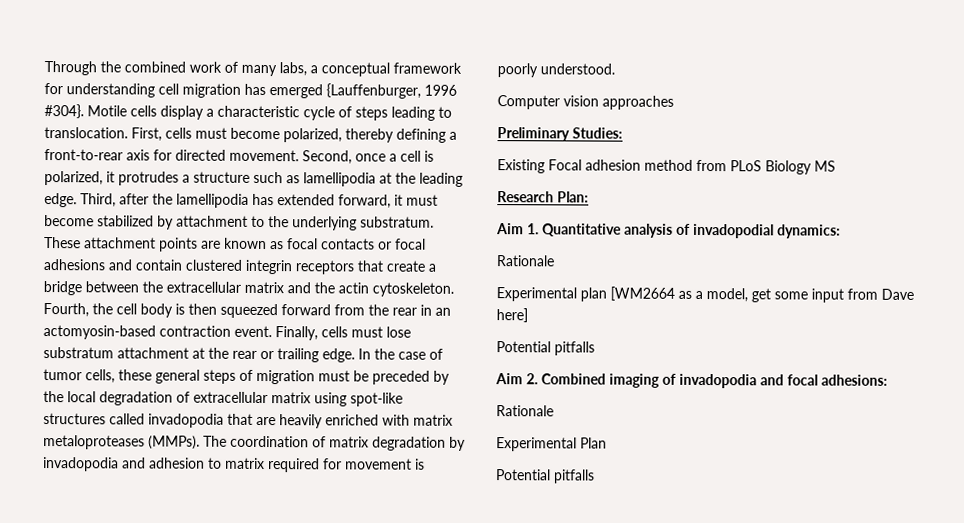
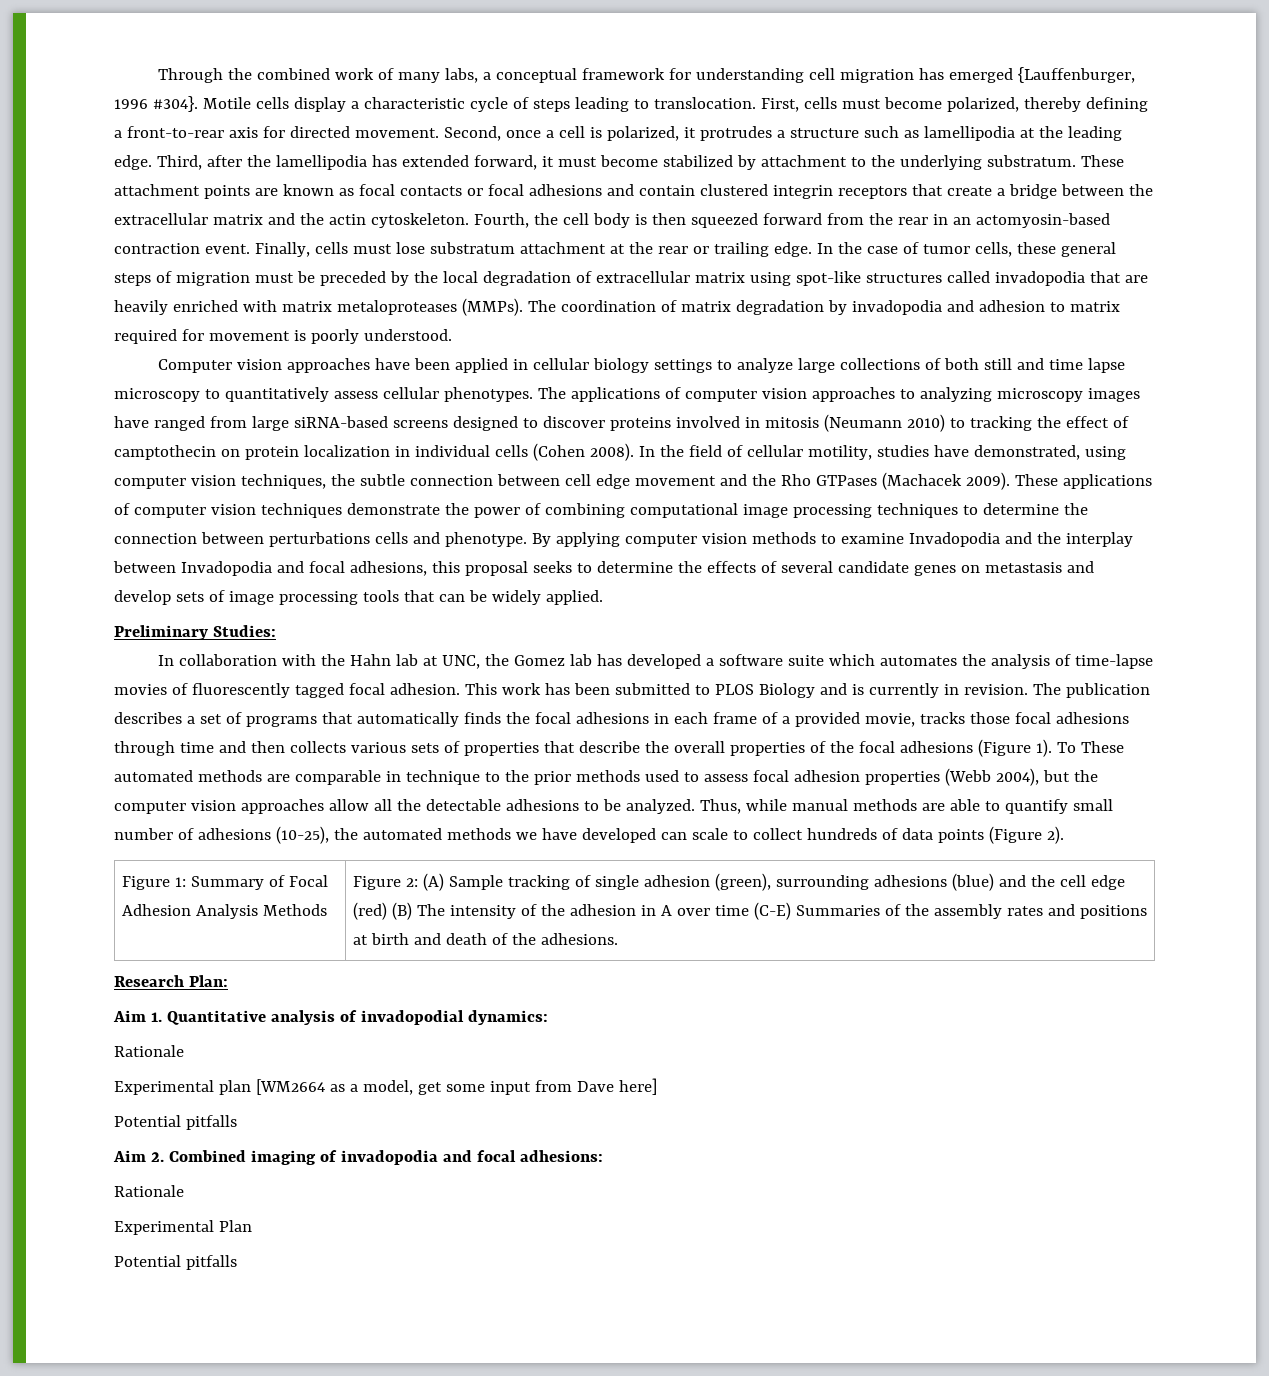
[497,127,623,142] [497,159,836,175] // Preliminary Studies: // Existing Focal adhesion method from PLoS Biology MS -> [375,358,1126,373] [114,387,1140,402] [114,414,1129,432] [114,443,1126,461] [114,472,1152,490] [114,503,1088,518] [114,532,1133,547] [113,561,1094,576] [114,590,603,605] [114,625,276,640] [158,654,1154,669] [114,683,1150,698] [114,712,1129,727] [114,739,1124,757] [114,768,1098,786] [114,799,1113,814] [114,826,1064,844] [121,875,328,890] [121,904,327,919] [352,873,1125,891] [352,902,1147,920] [352,933,618,945] have been applied in cellular biology settings to analyze large collections of both still and time lapse microscopy to quantitatively assess cellular phenotypes. The applications of computer vision approaches to analyzing microscopy images have ranged from large siRNA-based screens designed to discover proteins involved in mitosis (Neumann 2010) to tracking the effect of camptothecin on protein localization in individual cells (Cohen 2008). In the field of cellular motility, studies have demonstrated, using computer vision techniques, the subtle connection between cell edge movement and the Rho GTPases (Machacek 2009). These applications of computer vision techniques demonstrate the power of combining computational image processing techniques to determine the connection between perturbations cells and phenotype. By applying computer vision methods to examine Invadopodia and the interplay between Invadopodia and focal adhesions, this proposal seeks to determine the effects of several candidate genes on metastasis and develop sets of image processing tools that can be widely applied. // Preliminary Studies: // In collaboration with the Hahn lab at UNC, the Gomez lab has developed a software suite which automates the analysis of time-lapse movies of fluorescently tagged focal adhesion. This work has been submitted to PLOS Biology and is currently in revision. The publication describes a set of programs that automatically finds the focal adhesions in each frame of a provided movie, tracks those focal adhesions through time and then collects various sets of properties that describe the overall properties of the focal adhesions (Figure 1). To These automated methods are comparable in technique to the prior methods used to assess focal adhesion properties (Webb 2004), but the computer vision approaches allow all the detectable adhesions to be analyzed. Thus, while manual methods are able to quantify small number of adhesions (10-25), the automated methods we have developed can scale to collect hundreds of data points (Figure 2). // Figure 1: Summary of Focal Adhesion Analysis Methods | Figure 2: (A) Sample tracking of single adhesion (green), surrounding adhesions (blue) and the cell edge (red) (B) The intensity of the adhesion in A over time (C-E) Summaries of the assembly rates and positions at birth and death of the adhesions.

